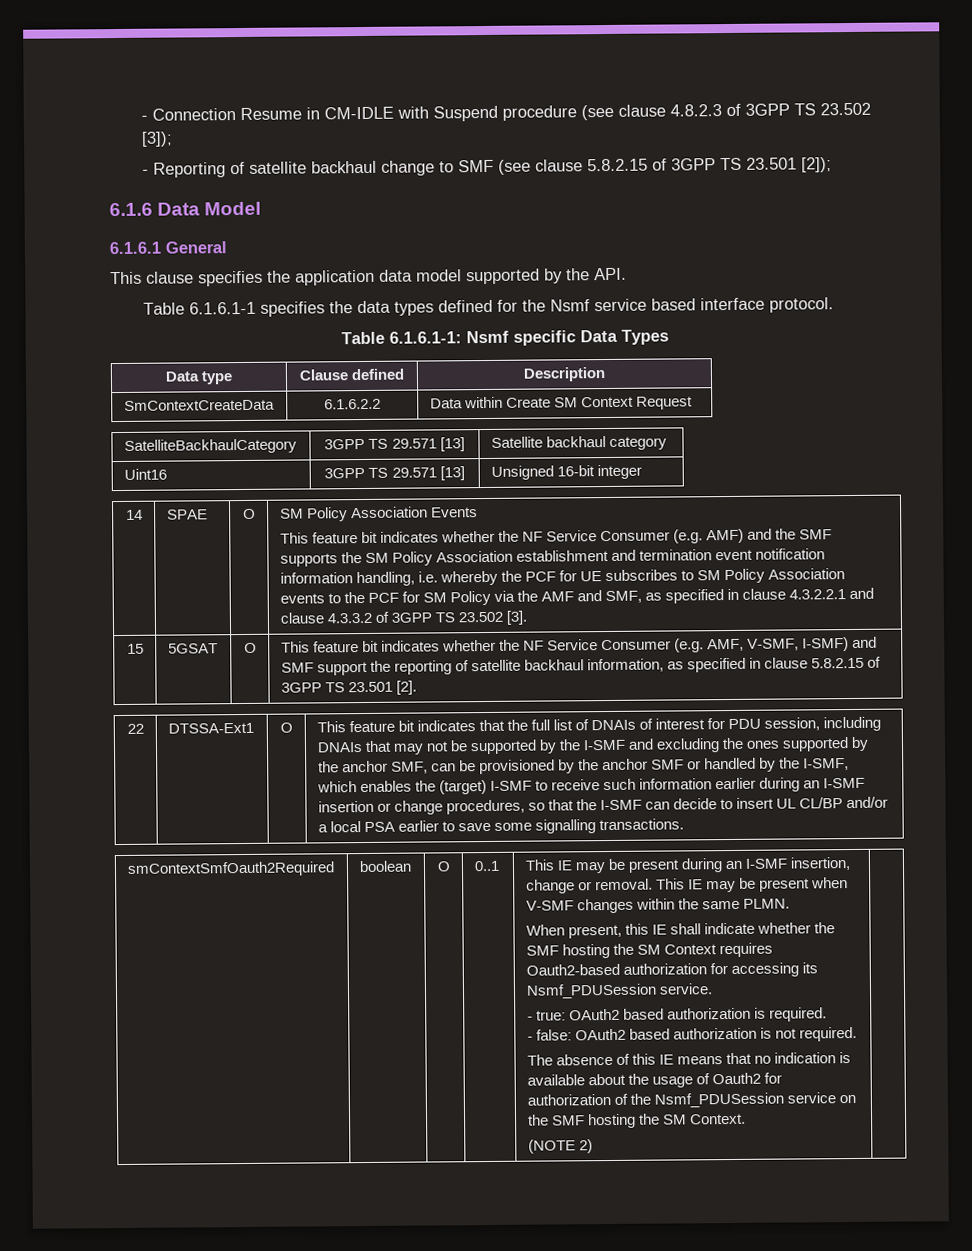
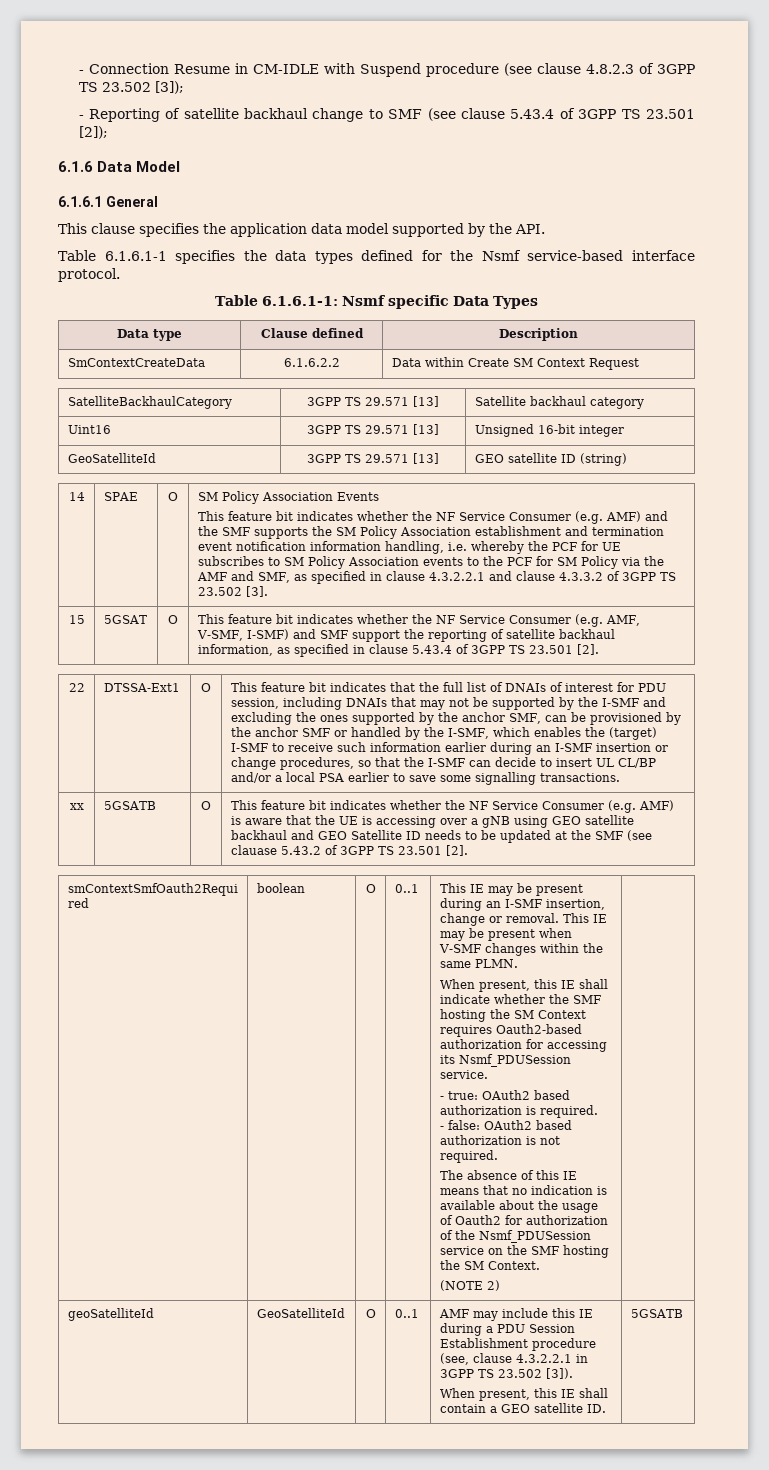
[586,158,648,172] 5.8.2.15 -> [510,109,555,119] 5.43.4
[594,298,697,312] service based -> [527,250,624,261] service-based
(642, 472) none -> [67,453,156,463] [307,453,439,464] [474,453,627,466] // GeoSatelliteId | 3GPP TS 29.571 [13] | GEO satellite ID (string)
[811,657,865,669] 5.8.2.15 -> [411,645,452,654] 5.43.4
(685, 824) none -> [69,803,84,810] [103,801,156,810] [201,801,211,810] [230,800,674,813] [230,815,634,828] [230,830,652,843] [230,845,468,856] // xx | 5GSATB | O | This feature bit indicates whether the NF Service Consumer (e.g. AMF) is aware that the UE is accessing over a gNB using GEO satellite backhaul and GEO Satellite ID needs to be updated at the SMF (see clauase 5.43.2 of 3GPP TS 23.501 [2].
(593, 1146) none -> [67,1308,154,1321] [256,1308,345,1318] [365,1309,376,1318] [394,1309,419,1318] [438,1308,593,1321] [439,1323,575,1336] [439,1338,596,1351] [439,1353,588,1365] [439,1368,573,1379] [439,1388,608,1401] [439,1403,606,1413] [630,1309,683,1318] // geoSatelliteId | GeoSatelliteId | O | 0..1 | AMF may include this IE during a PDU Session Establishment procedure (see, clause 4.3.2.2.1 in 3GPP TS 23.502 [3]). // When present, this IE shall contain a GEO satellite ID. | 5GSATB

